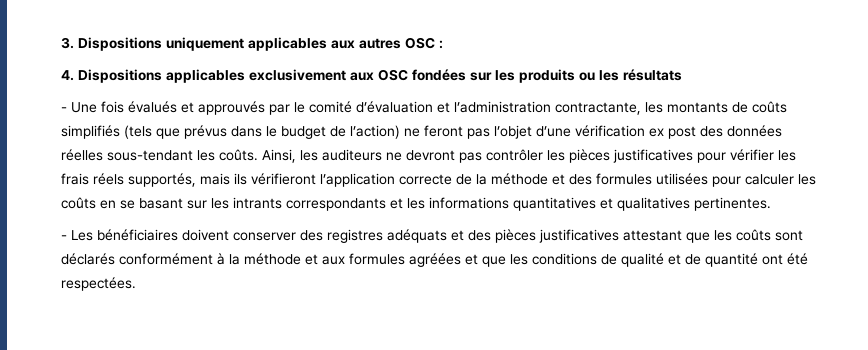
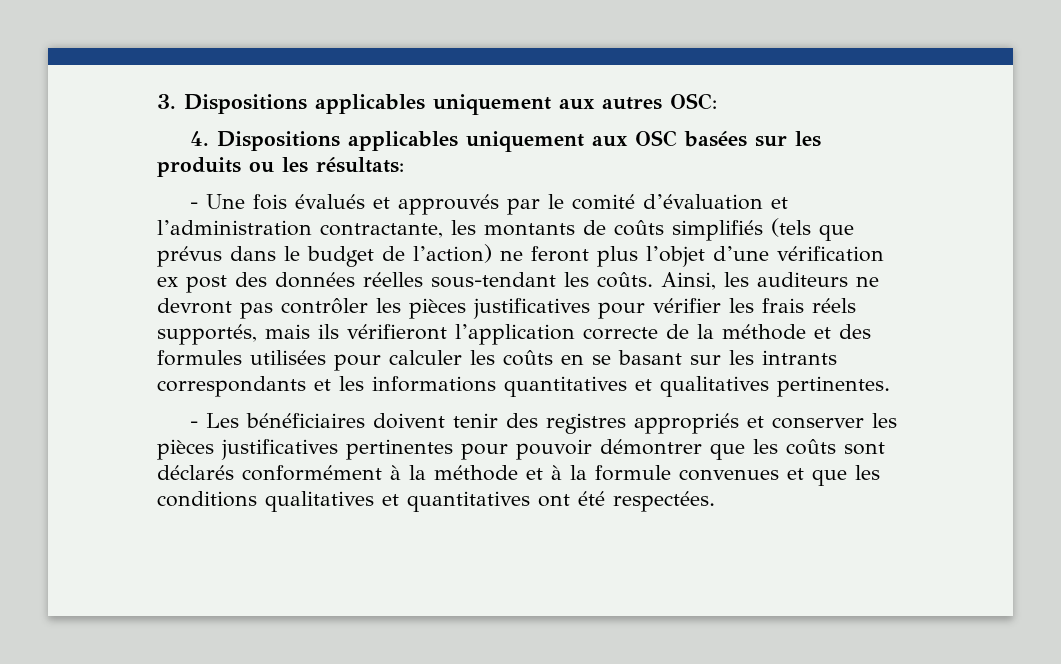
[166,37,443,51] uniquement applicables aux autres OSC : -> [315,93,717,115] applicables uniquement aux autres OSC:
[249,69,346,81] exclusivement -> [465,131,584,152] uniquement
[412,69,466,81] fondées -> [683,131,747,147] basées
[623,69,682,81] résultats -> [316,157,404,173] résultats:
[467,128,490,139] pas -> [597,246,638,267] plus
[233,232,296,241] conserver -> [452,413,498,428] tenir
[387,229,682,243] adéquats et des pièces justificatives attestant -> [633,413,897,434] [157,439,702,460] appropriés et conserver les pièces justificatives pertinentes pour pouvoir démontrer
[322,253,758,267] aux formules agréées et que les conditions de qualité et de quantité -> [551,465,880,486] [157,491,530,512] à la formule convenues et que les conditions qualitatives et quantitatives

